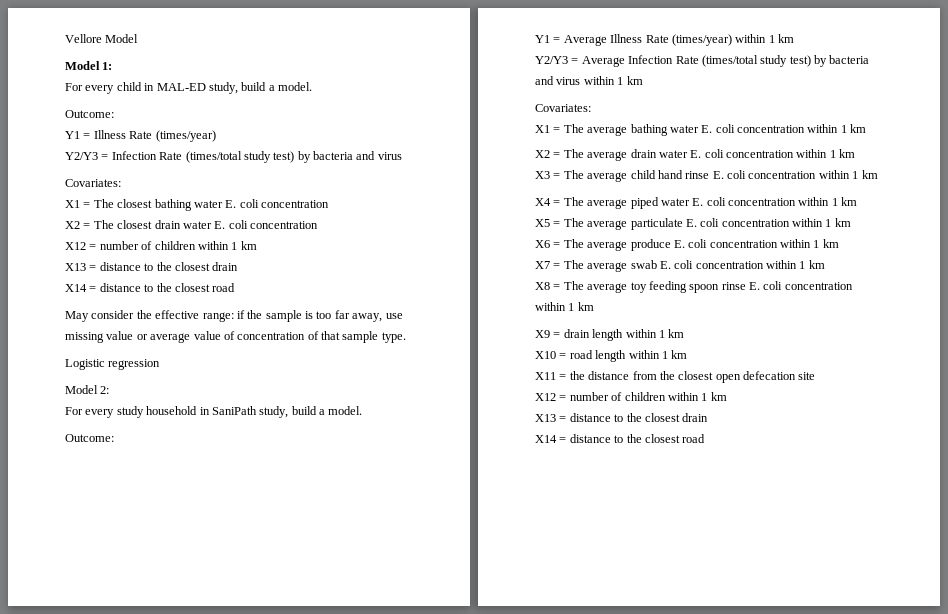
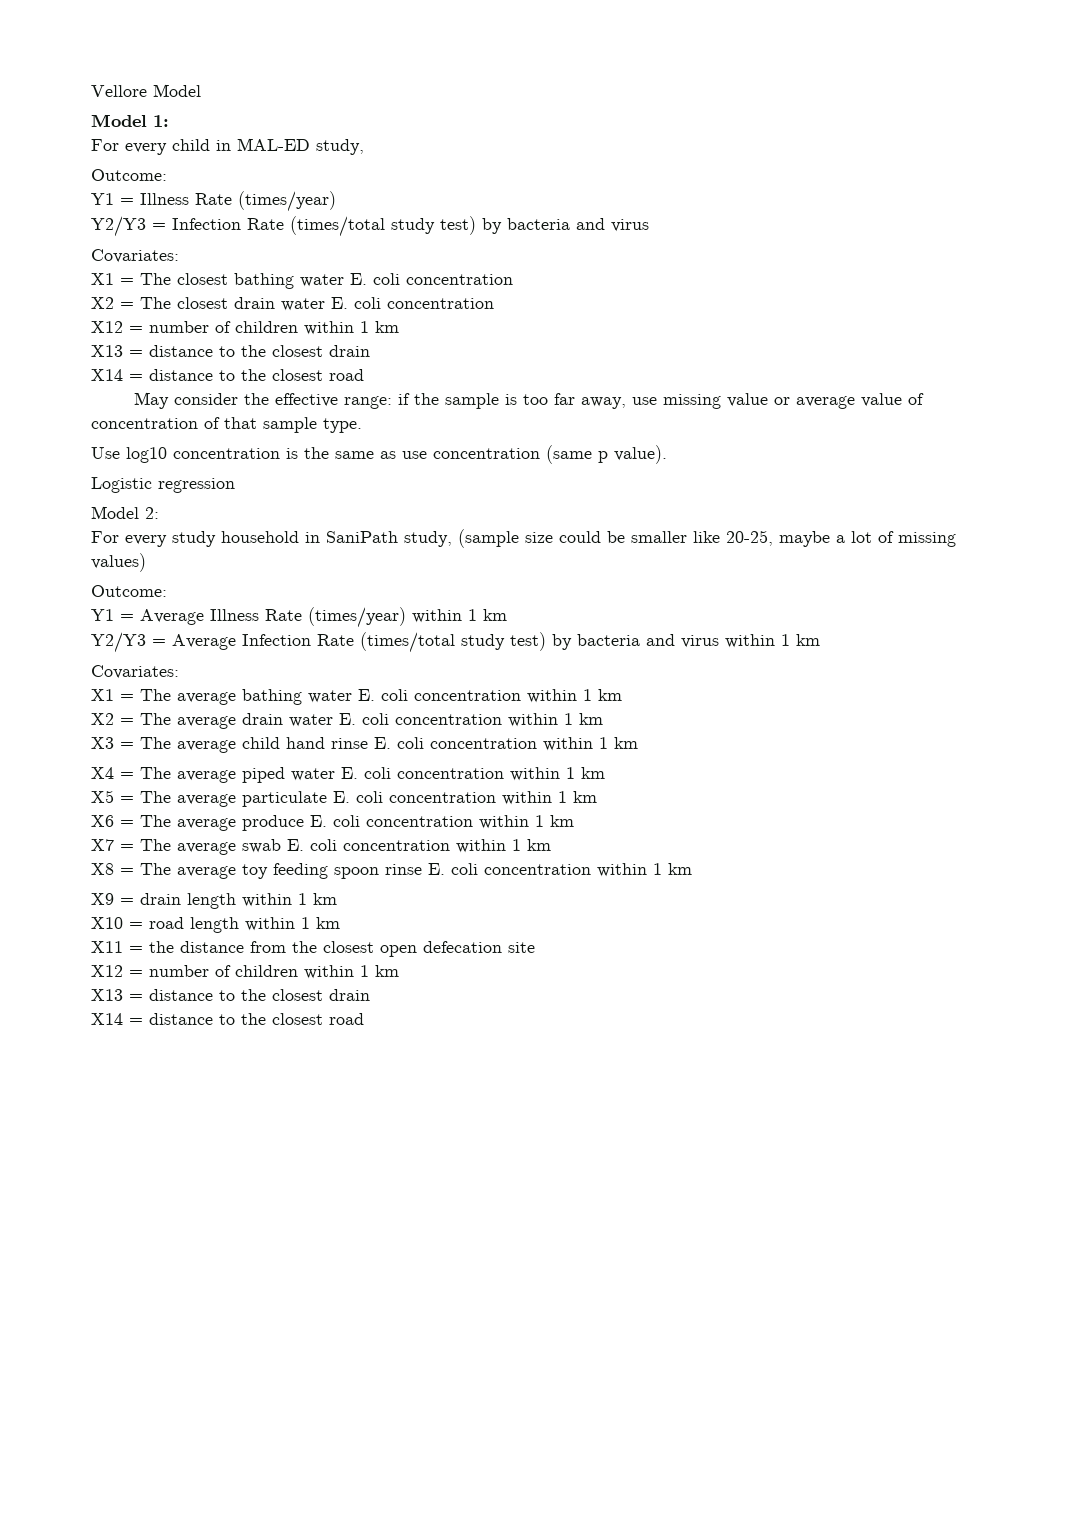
[241,82,312,91] build a model. -> (364, 147) none
(406, 337) none -> [91,445,667,464] // Use log10 concentration is the same as use concentration (same p value).
[291,406,363,415] build a model. -> [458,529,956,548] [91,553,146,572] (sample size could be smaller like 20-25, maybe a lot of missing values)

